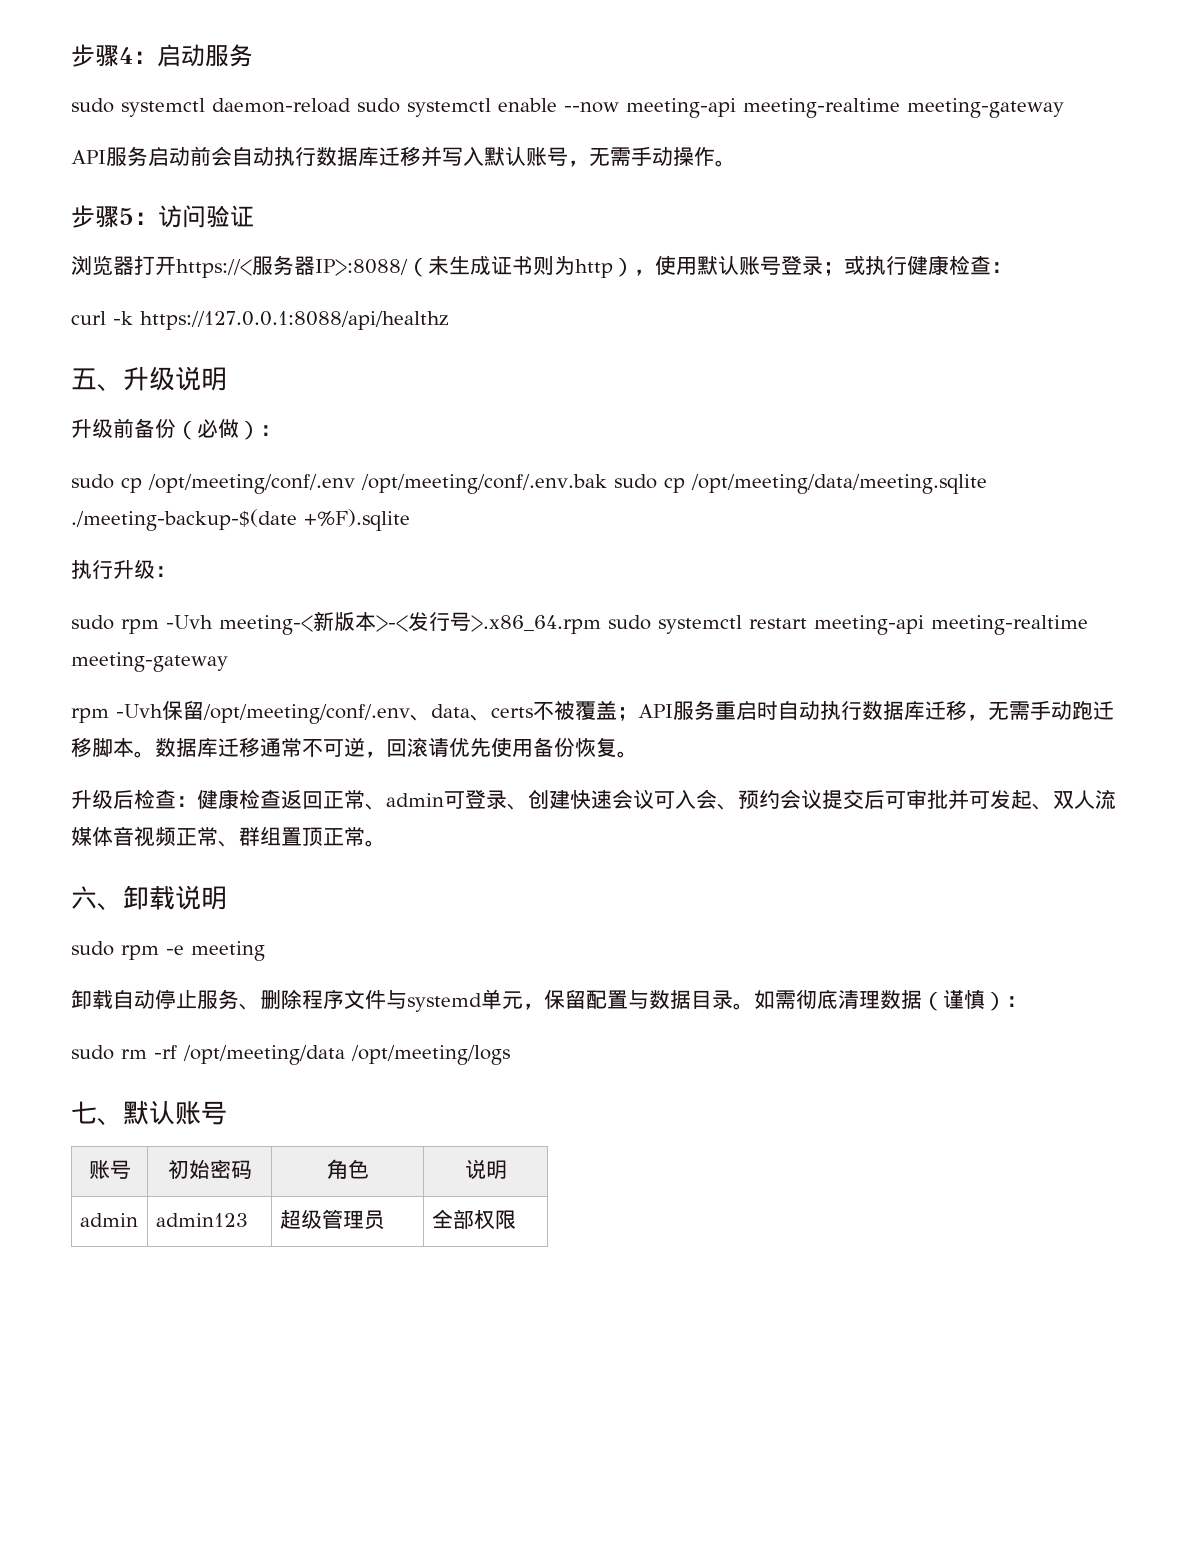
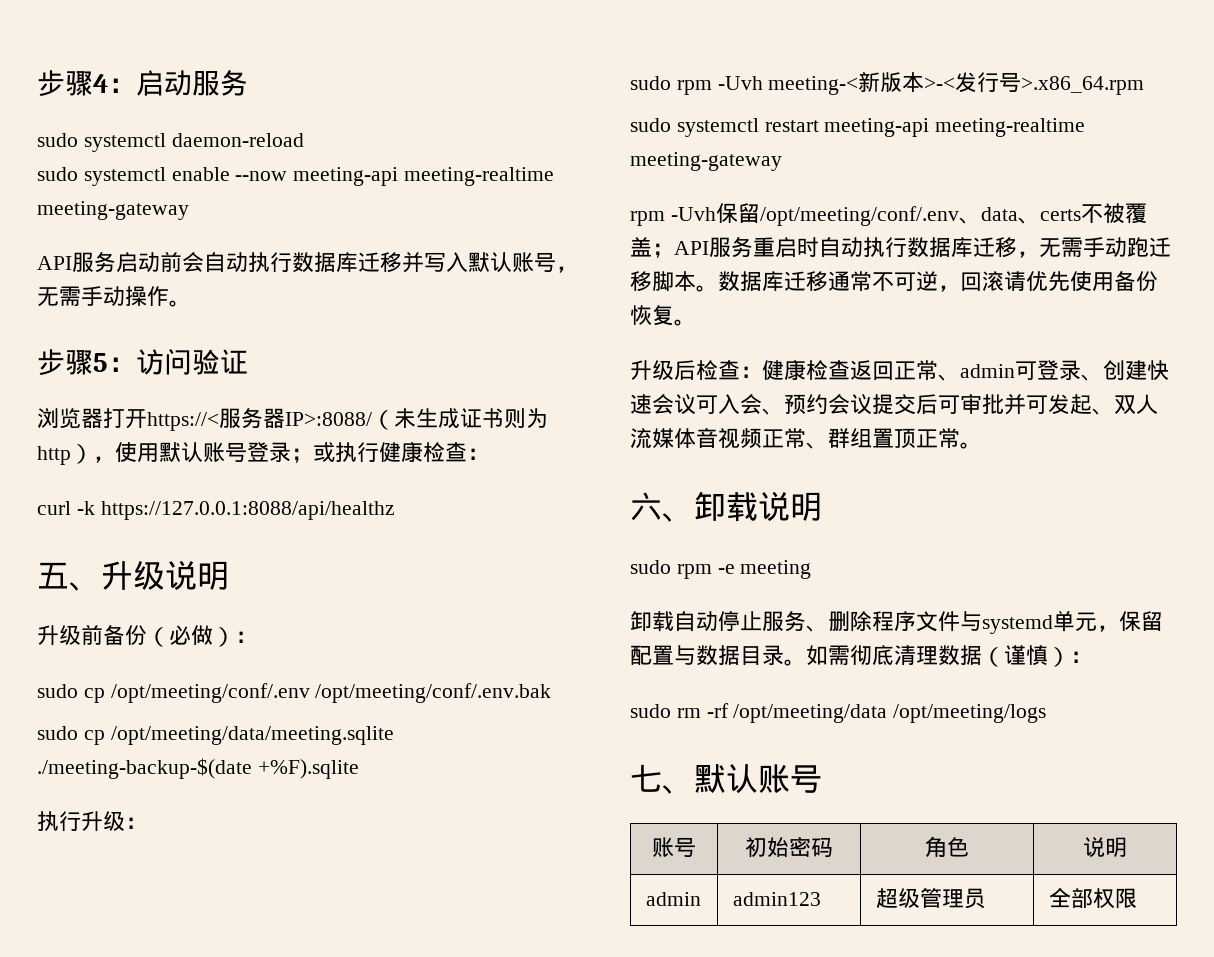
(351, 105) none -> (304, 140) //
(607, 484) none -> (552, 693) //
(601, 624) none -> (1145, 85) //

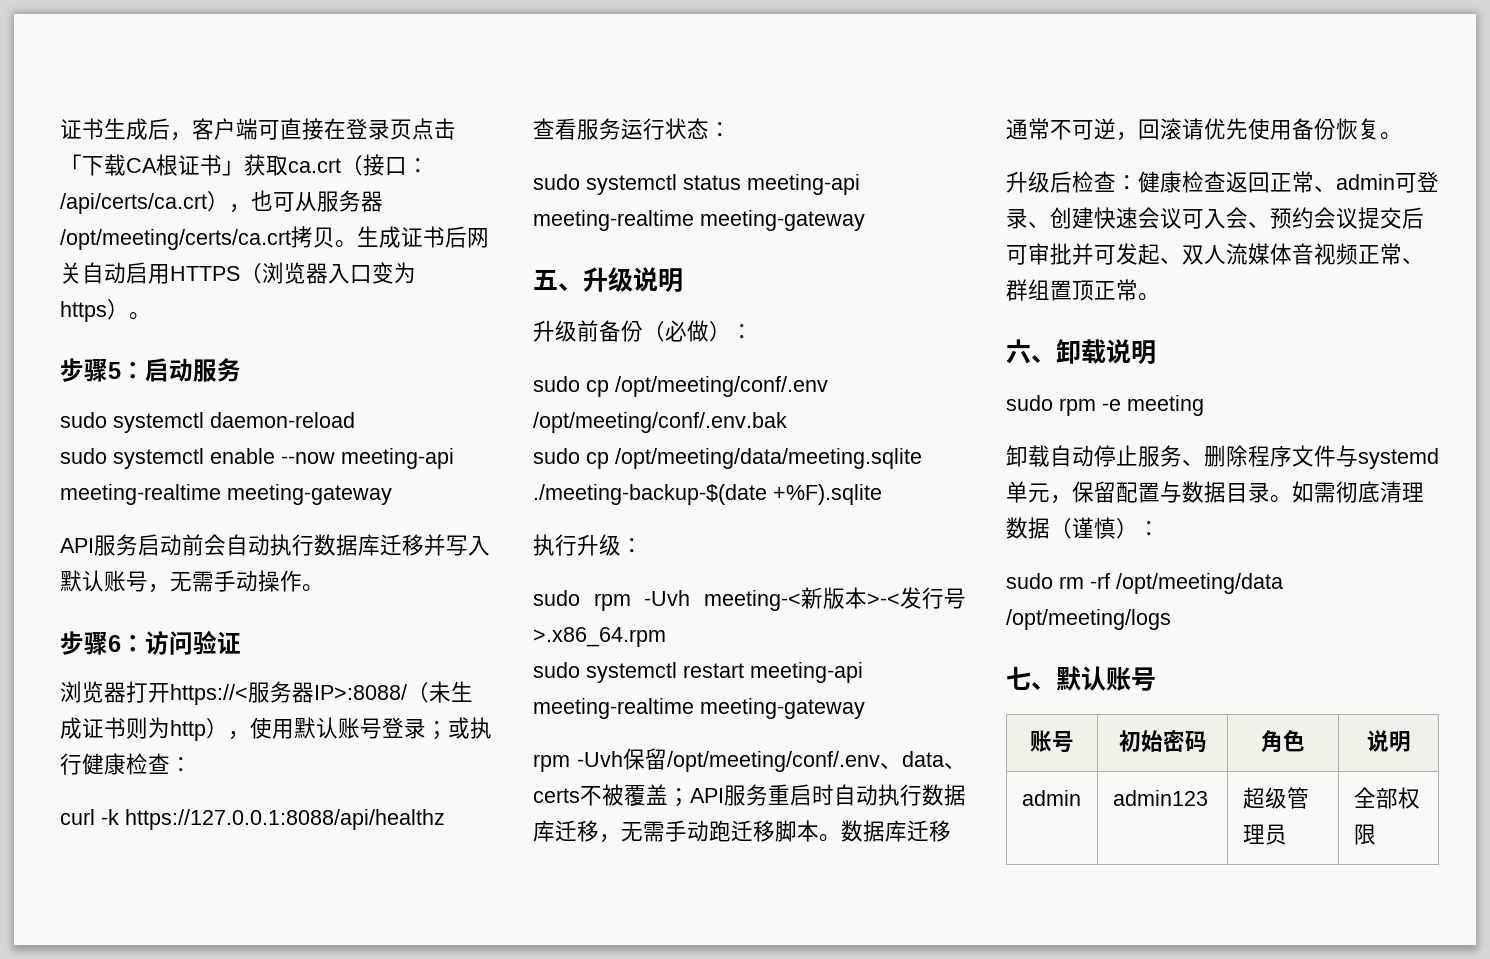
[37,70,108,97] 步骤4 -> [60,118,456,141] [60,154,429,176] [60,190,383,214] [60,226,489,250] [60,262,416,284] [60,299,151,322] [60,358,121,382] 证书生成后，客户端可直接在登录页点击「下载CA根证书」获取ca.crt（接口：/api/certs/ca.crt），也可从服务器/opt/meeting/certs/ca.crt拷贝。生成证书后网关自动启用HTTPS（浏览器入口变为https）。 // 步骤5
[93,353,108,372] 5 -> [108,635,121,652] 6
(395, 510) none -> [533,118,731,140] [533,174,860,195] [533,210,865,231] // 查看服务运行状态： // sudo systemctl status meeting-api meeting-realtime meeting-gateway

